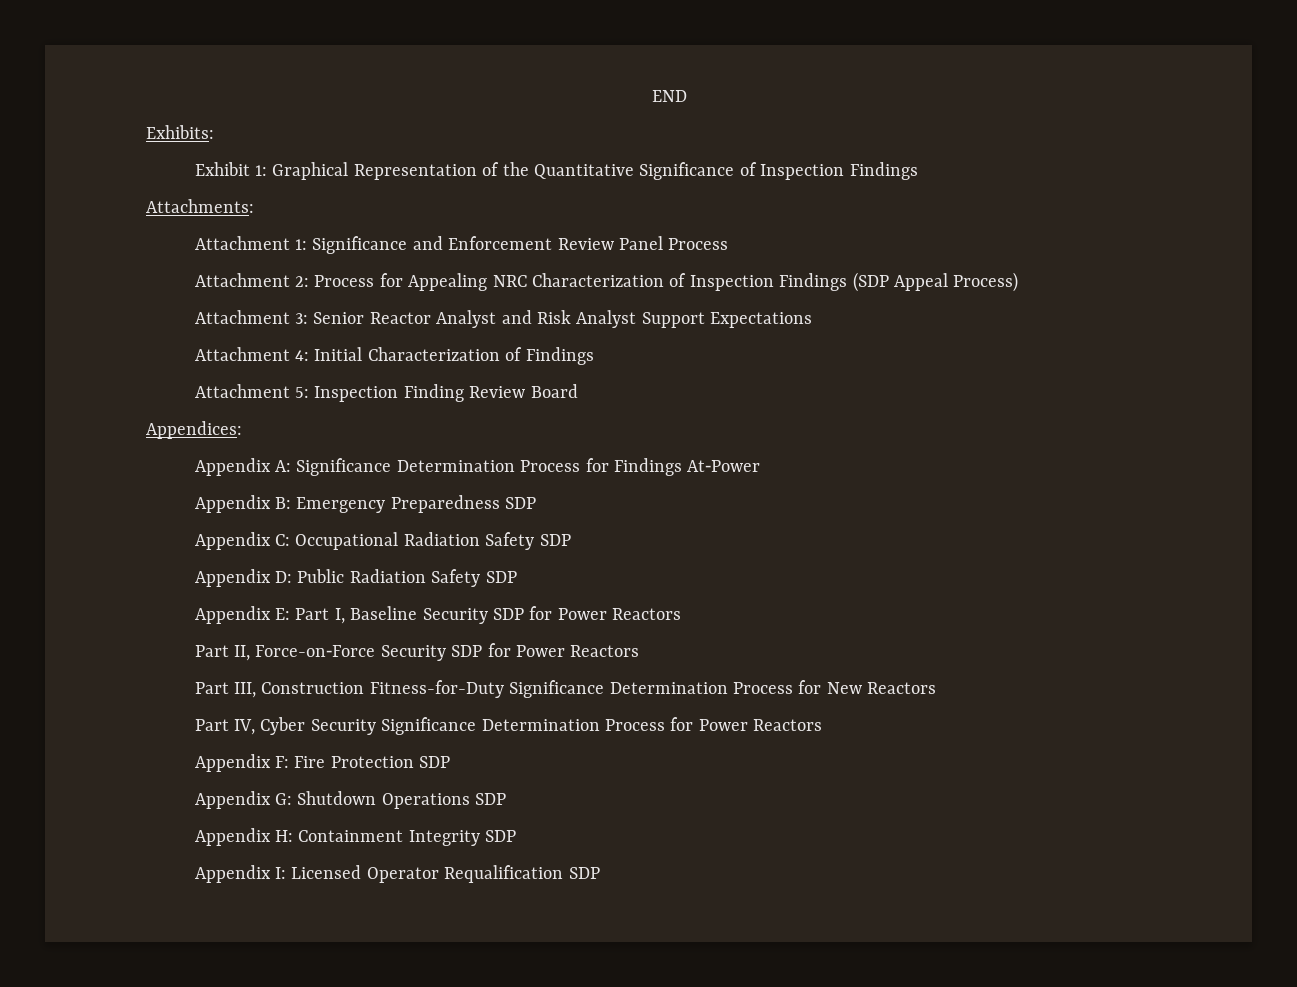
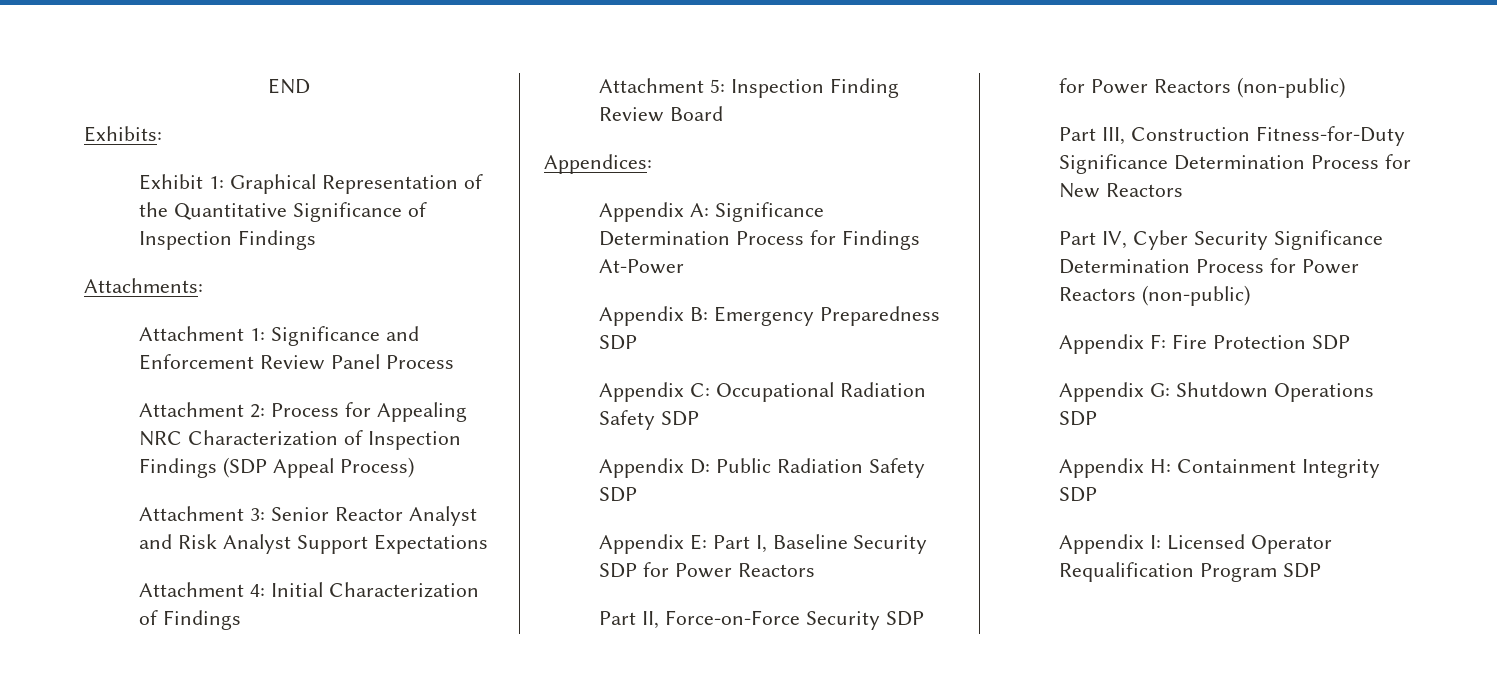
(640, 651) none -> [1236,77,1345,98] (non-public)
(823, 725) none -> [1142,285,1251,306] (non-public)
(564, 874) none -> [1200,563,1278,582] Program

